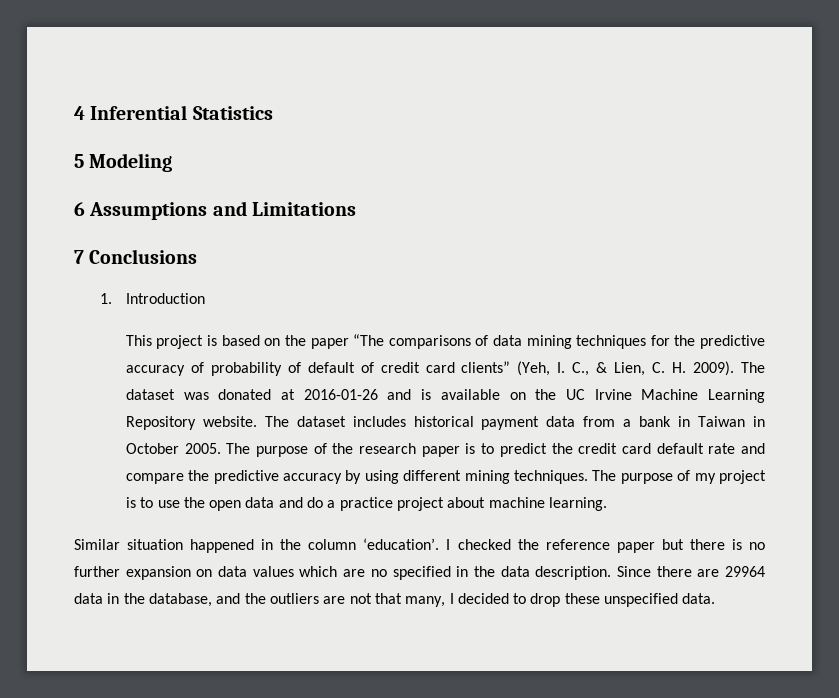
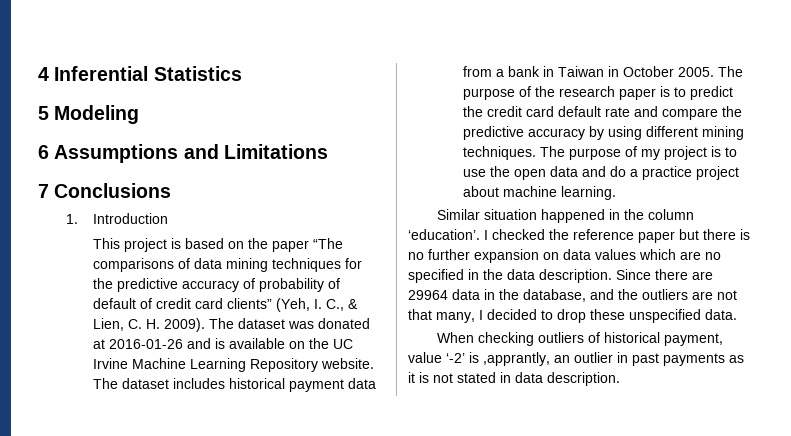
(716, 598) none -> [436,332,723,346] [408,352,744,366] [408,372,620,386] // When checking outliers of historical payment, value ‘-2’ is ,apprantly, an outlier in past payments as it is not stated in data description.

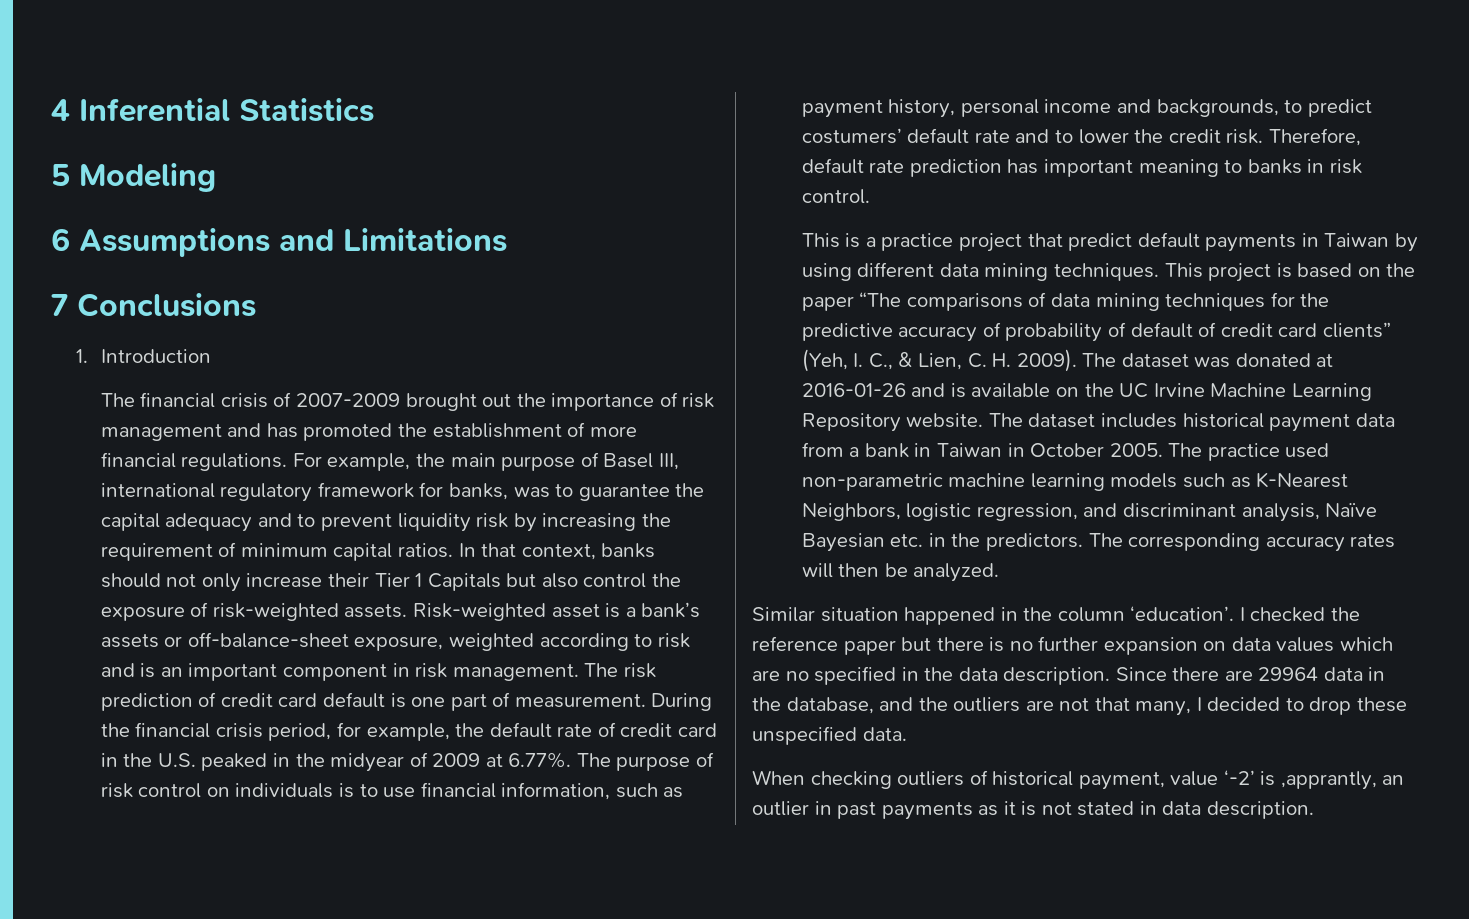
(169, 218) none -> [100,392,715,411] [100,422,637,441] [100,452,679,471] [100,482,705,502] [100,513,671,532] [100,542,656,561] [100,573,681,592] [100,602,701,621] [100,632,690,651] [100,663,656,681] [100,692,713,711] [100,722,717,741] [100,752,714,772] [100,782,684,800] [801,99,1372,118] [801,128,1361,146] [801,158,1362,177] [801,189,870,204] [801,232,1418,252] [801,262,1159,281] The financial crisis of 2007-2009 brought out the importance of risk management and has promoted the establishment of more financial regulations. For example, the main purpose of Basel III, international regulatory framework for banks, was to guarantee the capital adequacy and to prevent liquidity risk by increasing the requirement of minimum capital ratios. In that context, banks should not only increase their Tier 1 Capitals but also control the exposure of risk-weighted assets. Risk-weighted asset is a bank’s assets or off-balance-sheet exposure, weighted according to risk and is an important component in risk management. The risk prediction of credit card default is one part of measurement. During the financial crisis period, for example, the default rate of credit card in the U.S. peaked in the midyear of 2009 at 6.77%. The purpose of risk control on individuals is to use financial information, such as payment history, personal income and backgrounds, to predict costumers’ default rate and to lower the credit risk. Therefore, default rate prediction has important meaning to banks in risk control. // This is a practice project that predict default payments in Taiwan by using different data mining techniques.
[463,86,734,100] [463,106,743,120] [463,126,745,140] [463,146,738,160] [463,166,740,180] [463,186,617,200] purpose of the research paper is to predict the credit card default rate and compare the predictive accuracy by using different mining techniques. The purpose of my project is to use the open data and do a practice project about machine learning. -> [1207,443,1330,461] [801,472,1349,491] [801,503,1378,522] [801,533,1396,552] [801,563,1000,582] practice used non-parametric machine learning models such as K-Nearest Neighbors, logistic regression, and discriminant analysis, Naïve Bayesian etc. in the predictors. The corresponding accuracy rates will then be analyzed.

